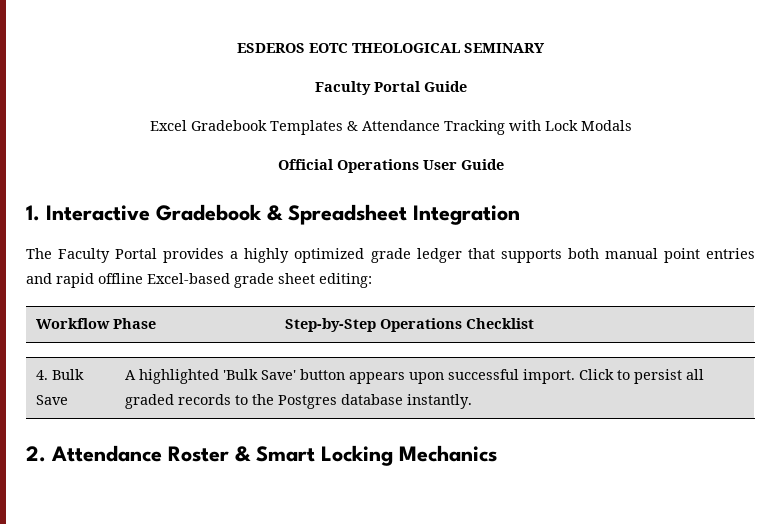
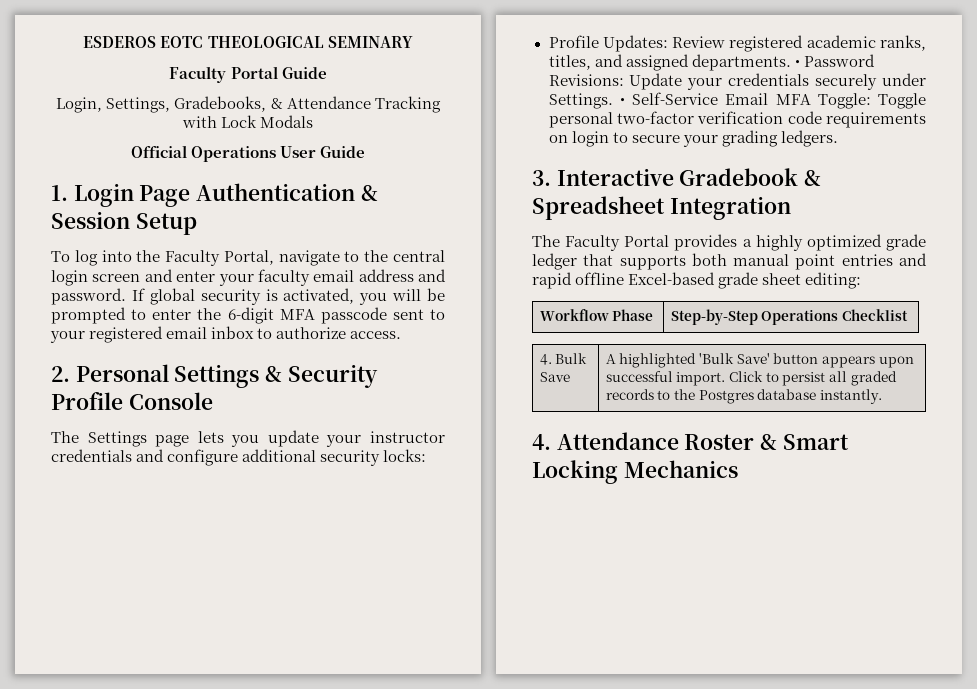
[149,120,343,135] Excel Gradebook Templates -> [56,96,267,113] Login, Settings, Gradebooks,
(40, 213) none -> [73,183,378,207] [51,211,197,235] [51,250,445,266] [51,269,446,286] [51,288,445,305] [51,307,445,324] [50,326,402,343] [51,364,378,388] [51,392,213,410] [51,430,445,447] [51,449,427,466] [548,35,926,52] [548,54,875,71] [548,73,926,90] [548,92,926,109] [548,111,926,128] [548,130,838,147] [532,170,551,186] Login Page Authentication & Session Setup // To log into the Faculty Portal, navigate to the central login screen and enter your faculty email address and password. If global security is activated, you will be prompted to enter the 6-digit MFA passcode sent to your registered email inbox to authorize access. // 2. Personal Settings & Security Profile Console // The Settings page lets you update your instructor credentials and configure additional security locks: // Profile Updates: Review registered academic ranks, titles, and assigned departments. • Password Revisions: Update your credentials securely under Settings. • Self-Service Email MFA Toggle: Toggle personal two-factor verification code requirements on login to secure your grading ledgers. // 3.
[26,446,46,462] 2. -> [532,434,551,450] 4.

